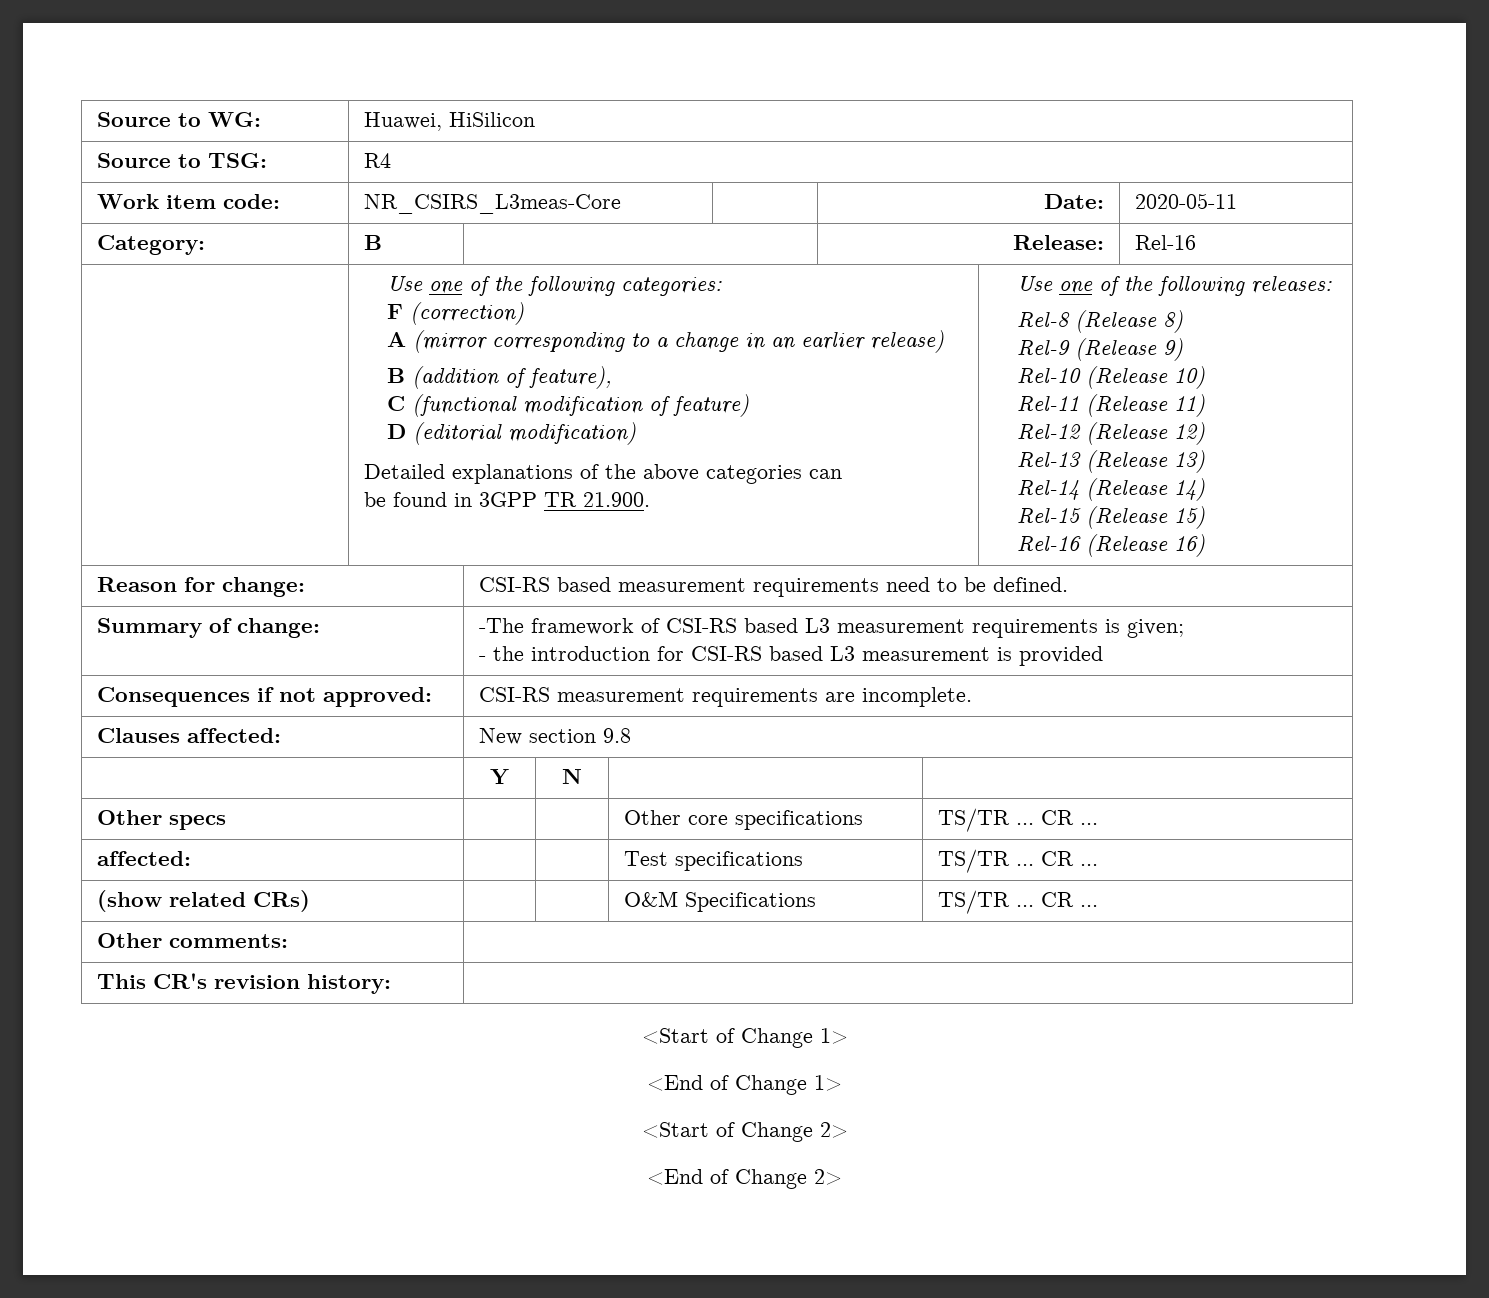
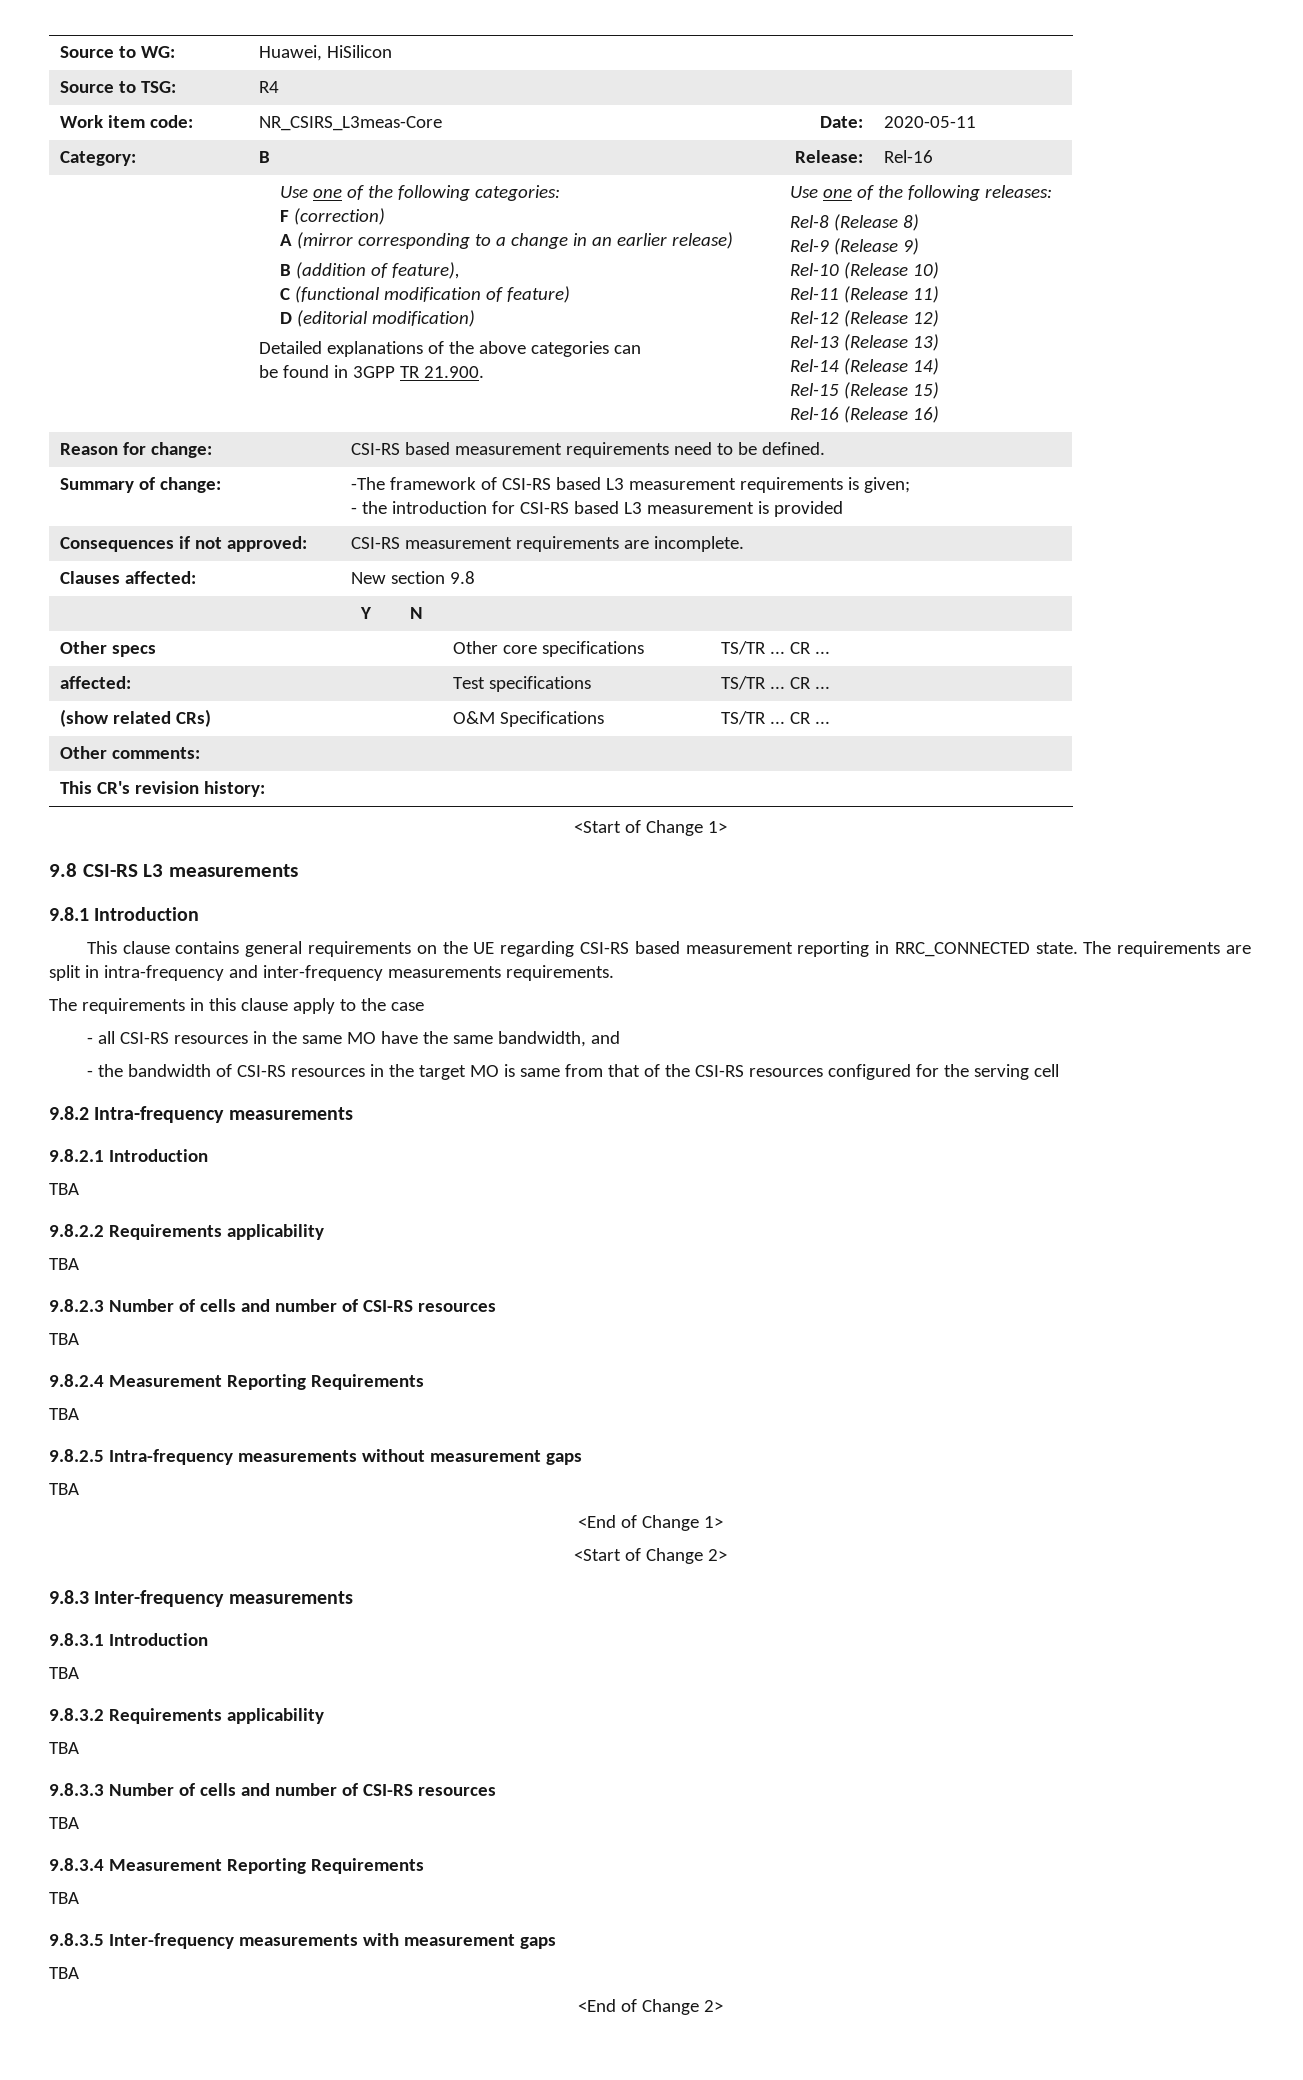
(848, 1036) none -> [49,863,298,877] [49,907,200,921] [86,941,1251,957] [49,965,614,981] [49,998,424,1014] [86,1031,620,1047] [86,1064,1059,1080] [49,1106,353,1123] [49,1149,208,1162] [49,1183,79,1195] [49,1224,324,1240] [49,1258,79,1270] [49,1299,496,1312] [49,1333,79,1345] [49,1374,424,1390] [49,1408,79,1420] [49,1449,582,1465] [49,1483,79,1495] // 9.8 CSI-RS L3 measurements // 9.8.1 Introduction // This clause contains general requirements on the UE regarding CSI-RS based measurement reporting in RRC_CONNECTED state. The requirements are split in intra-frequency and inter-frequency measurements requirements. // The requirements in this clause apply to the case // - all CSI-RS resources in the same MO have the same bandwidth, and // - the bandwidth of CSI-RS resources in the target MO is same from that of the CSI-RS resources configured for the serving cell // 9.8.2 Intra-frequency measurements // 9.8.2.1 Introduction // TBA // 9.8.2.2 Requirements applicability // TBA // 9.8.2.3 Number of cells and number of CSI-RS resources // TBA // 9.8.2.4 Measurement Reporting Requirements // TBA // 9.8.2.5 Intra-frequency measurements without measurement gaps // TBA
(848, 1130) none -> [49,1590,353,1607] [49,1633,208,1646] [49,1667,79,1679] [49,1708,324,1724] [49,1742,79,1754] [49,1783,496,1796] [49,1817,79,1829] [49,1858,424,1874] [49,1892,79,1904] [49,1933,556,1949] [49,1967,79,1979] // 9.8.3 Inter-frequency measurements // 9.8.3.1 Introduction // TBA // 9.8.3.2 Requirements applicability // TBA // 9.8.3.3 Number of cells and number of CSI-RS resources // TBA // 9.8.3.4 Measurement Reporting Requirements // TBA // 9.8.3.5 Inter-frequency measurements with measurement gaps // TBA

